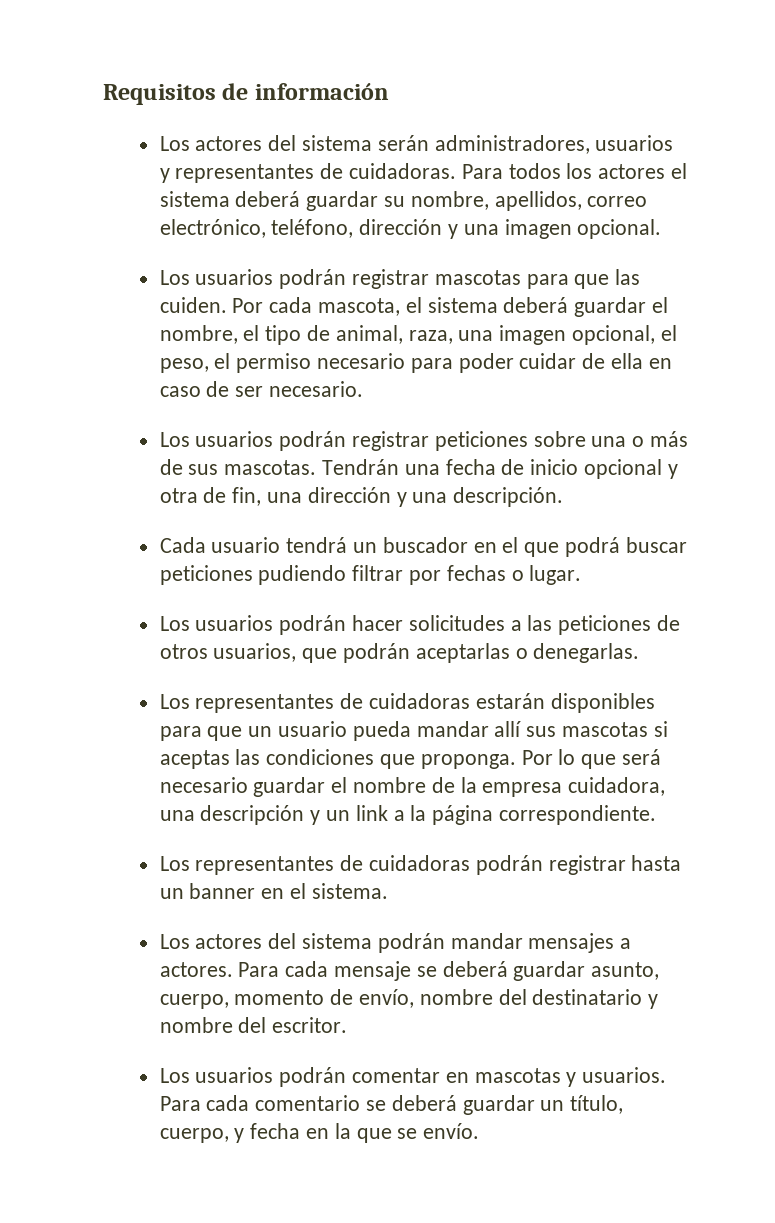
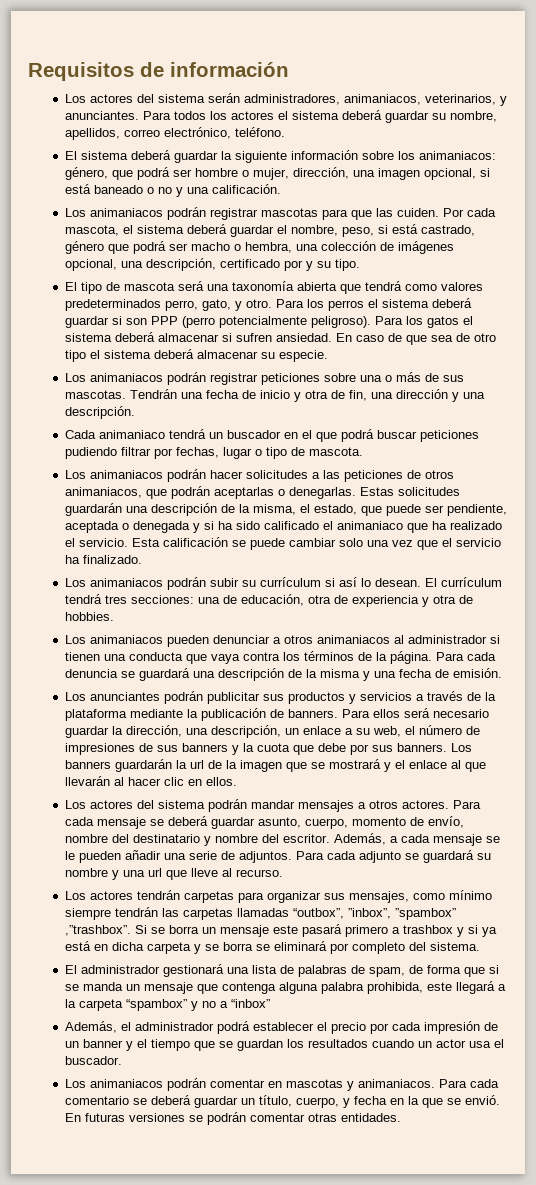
[595,135,674,151] [159,163,457,183] usuarios y representantes de cuidadoras. -> [344,94,508,106] [65,111,140,120] animaniacos, veterinarios, y anunciantes.
[271,219,662,239] [159,269,274,285] teléfono, dirección y una imagen opcional. // Los usuarios -> [235,127,286,137] [65,150,497,163] [65,167,491,180] [65,184,282,197] [65,208,164,217] teléfono. // El sistema deberá guardar la siguiente información sobre los animaniacos: género, que podrá ser hombre o mujer, dirección, una imagen opcional, si está baneado o no y una calificación. // Los animaniacos
[243,325,677,345] [159,353,672,373] [159,381,364,397] [159,431,274,447] el tipo de animal, raza, una imagen opcional, el peso, el permiso necesario para poder cuidar de ella en caso de ser necesario. // Los usuarios -> [342,224,476,237] [65,241,455,254] [65,258,361,271] [65,281,484,294] [65,298,473,311] [65,316,474,328] [65,332,497,345] [65,349,329,362] [65,373,164,382] peso, si está castrado, género que podrá ser macho o hembra, una colección de imágenes opcional, una descripción, certificado por y su tipo. // El tipo de mascota será una taxonomía abierta que tendrá como valores predeterminados perro, gato, y otro. Para los perros el sistema deberá guardar si son PPP (perro potencialmente peligroso). Para los gatos el sistema deberá almacenar si sufren ansiedad. En caso de que sea de otro tipo el sistema deberá almacenar su especie. // Los animaniacos
[584,459,663,479] opcional -> (291, 394) none
[211,537,281,553] usuario -> [99,430,166,439] animaniaco
[446,565,582,585] [159,615,274,631] fechas o lugar. // Los usuarios -> [176,447,364,459] [65,470,164,479] fechas, lugar o tipo de mascota. // Los animaniacos
[213,643,297,662] usuarios, -> [65,487,143,498] animaniacos,
[159,693,655,713] [159,721,668,741] [159,749,662,769] [159,777,666,797] [159,805,657,825] [159,855,682,875] [159,883,388,899] // Los representantes de cuidadoras estarán disponibles para que un usuario pueda mandar allí sus mascotas si aceptas las condiciones que proponga. Por lo que será necesario guardar el nombre de la empresa cuidadora, una descripción y un link a la página correspondiente. // Los representantes de cuidadoras podrán registrar hasta un banner en el sistema. -> [360,487,461,496] [65,503,508,516] [65,521,503,533] [65,537,502,550] [65,555,143,564] [65,577,503,590] [65,594,474,607] [65,612,115,621] [65,635,501,647] [65,651,497,664] [65,668,503,681] [65,691,497,704] [65,708,490,721] [65,725,481,738] [65,743,473,755] [65,759,487,772] [65,776,238,786] Estas solicitudes guardarán una descripción de la misma, el estado, que puede ser pendiente, aceptada o denegada y si ha sido calificado el animaniaco que ha realizado el servicio. Esta calificación se puede cambiar solo una vez que el servicio ha finalizado. // Los animaniacos podrán subir su currículum si así lo desean. El currículum tendrá tres secciones: una de educación, otra de experiencia y otra de hobbies. // Los animaniacos pueden denunciar a otros animaniacos al administrador si tienen una conducta que vaya contra los términos de la página. Para cada denuncia se guardará una descripción de la misma y una fecha de emisión. // Los anunciantes podrán publicitar sus productos y servicios a través de la plataforma mediante la publicación de banners. Para ellos será necesario guardar la dirección, una descripción, un enlace a su web, el número de impresiones de sus banners y la cuota que debe por sus banners. Los banners guardarán la url de la imagen que se mostrará y el enlace al que llevarán al hacer clic en ellos.
(632, 943) none -> [369,800,399,809] otros
[159,1067,274,1083] // Los usuarios -> [334,833,501,846] [65,850,492,863] [65,868,284,880] [65,890,493,903] [65,907,457,920] [65,924,498,937] [65,941,481,954] [65,964,500,977] [65,981,507,994] [65,999,271,1011] [65,1021,499,1034] [65,1039,505,1051] [65,1056,123,1065] [65,1079,164,1088] Además, a cada mensaje se le pueden añadir una serie de adjuntos. Para cada adjunto se guardará su nombre y una url que lleve al recurso. // Los actores tendrán carpetas para organizar sus mensajes, como mínimo siempre tendrán las carpetas llamadas “outbox”, ”inbox”, ”spambox” ,”trashbox”. Si se borra un mensaje este pasará primero a trashbox y si ya está en dicha carpeta y se borra se eliminará por completo del sistema. // El administrador gestionará una lista de palabras de spam, de forma que si se manda un mensaje que contenga alguna palabra prohibida, este llegará a la carpeta “spambox” y no a “inbox” // Además, el administrador podrá establecer el precio por cada impresión de un banner y el tiempo que se guardan los resultados cuando un actor usa el buscador. // Los animaniacos
[582,1067,667,1083] usuarios. -> [358,1079,436,1088] animaniacos.
[423,1123,480,1139] envío. -> [465,1095,501,1105] [65,1112,402,1125] envió. En futuras versiones se podrán comentar otras entidades.

